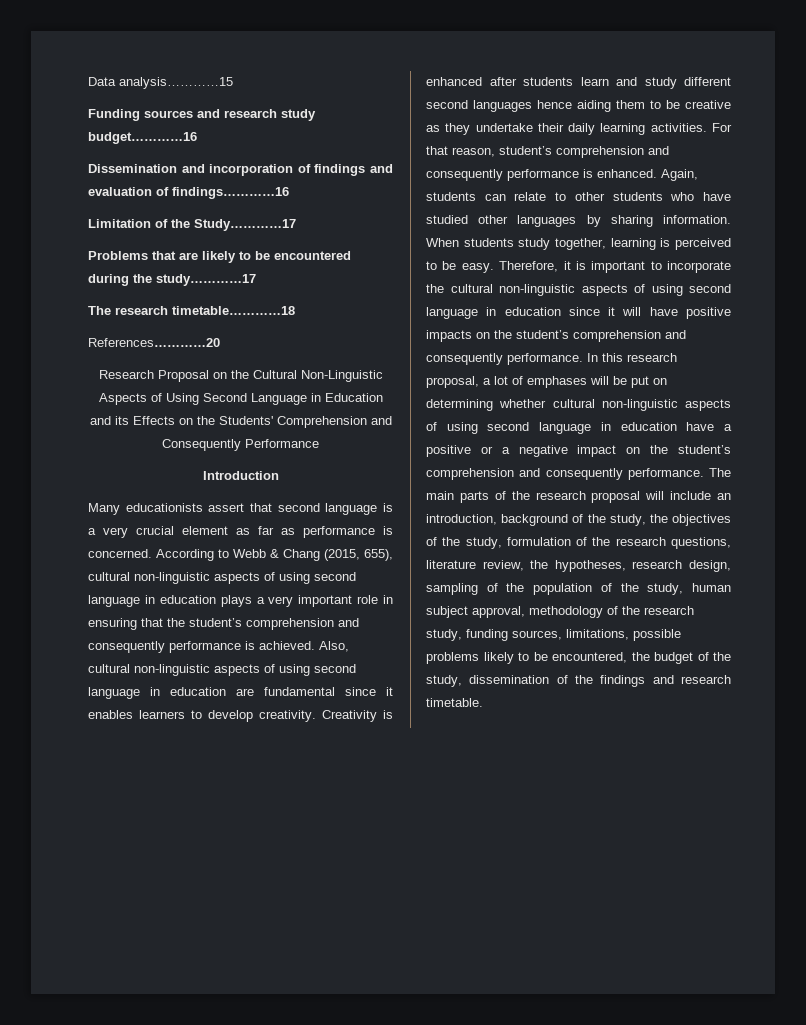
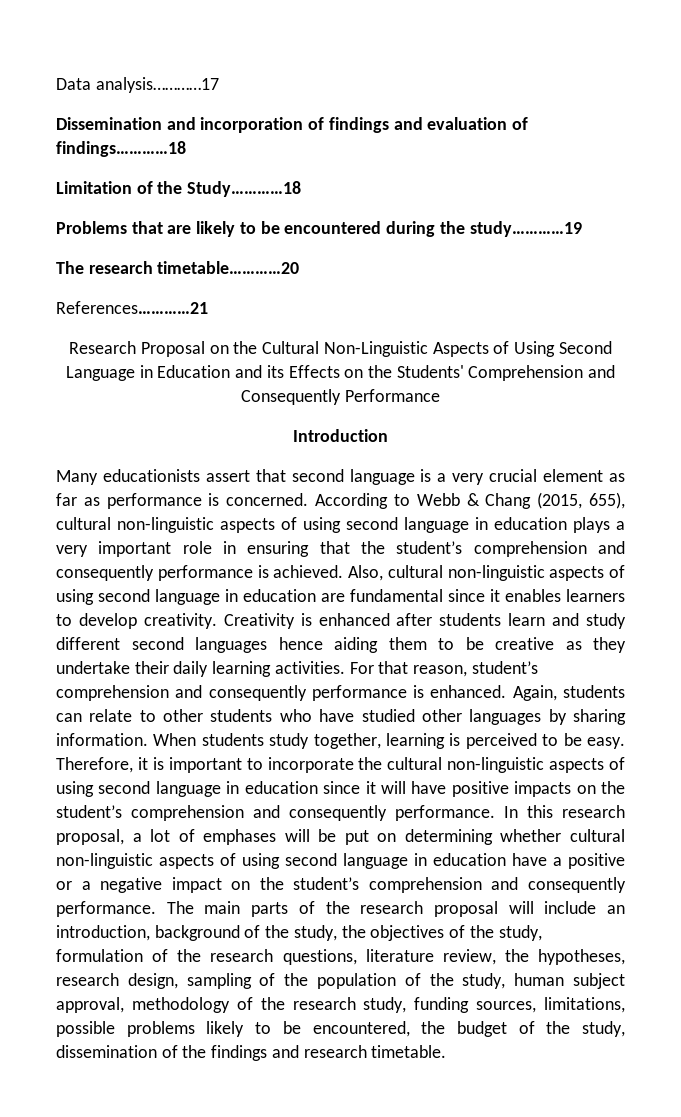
[119,77,233,89] [88,109,316,121] [88,132,197,144] analysis…………15 // Funding sources and research study budget…………16 -> [95,77,219,93] analysis…………17
[172,187,289,199] findings…………16 -> [56,141,186,157] findings…………18
[194,219,296,231] Study…………17 -> [187,181,302,197] Study…………18
[156,274,256,286] study…………17 -> [469,221,582,237] study…………19
[172,306,295,315] [88,338,220,347] timetable…………18 // References…………20 -> [157,261,300,274] [56,301,208,314] timetable…………20 // References…………21

